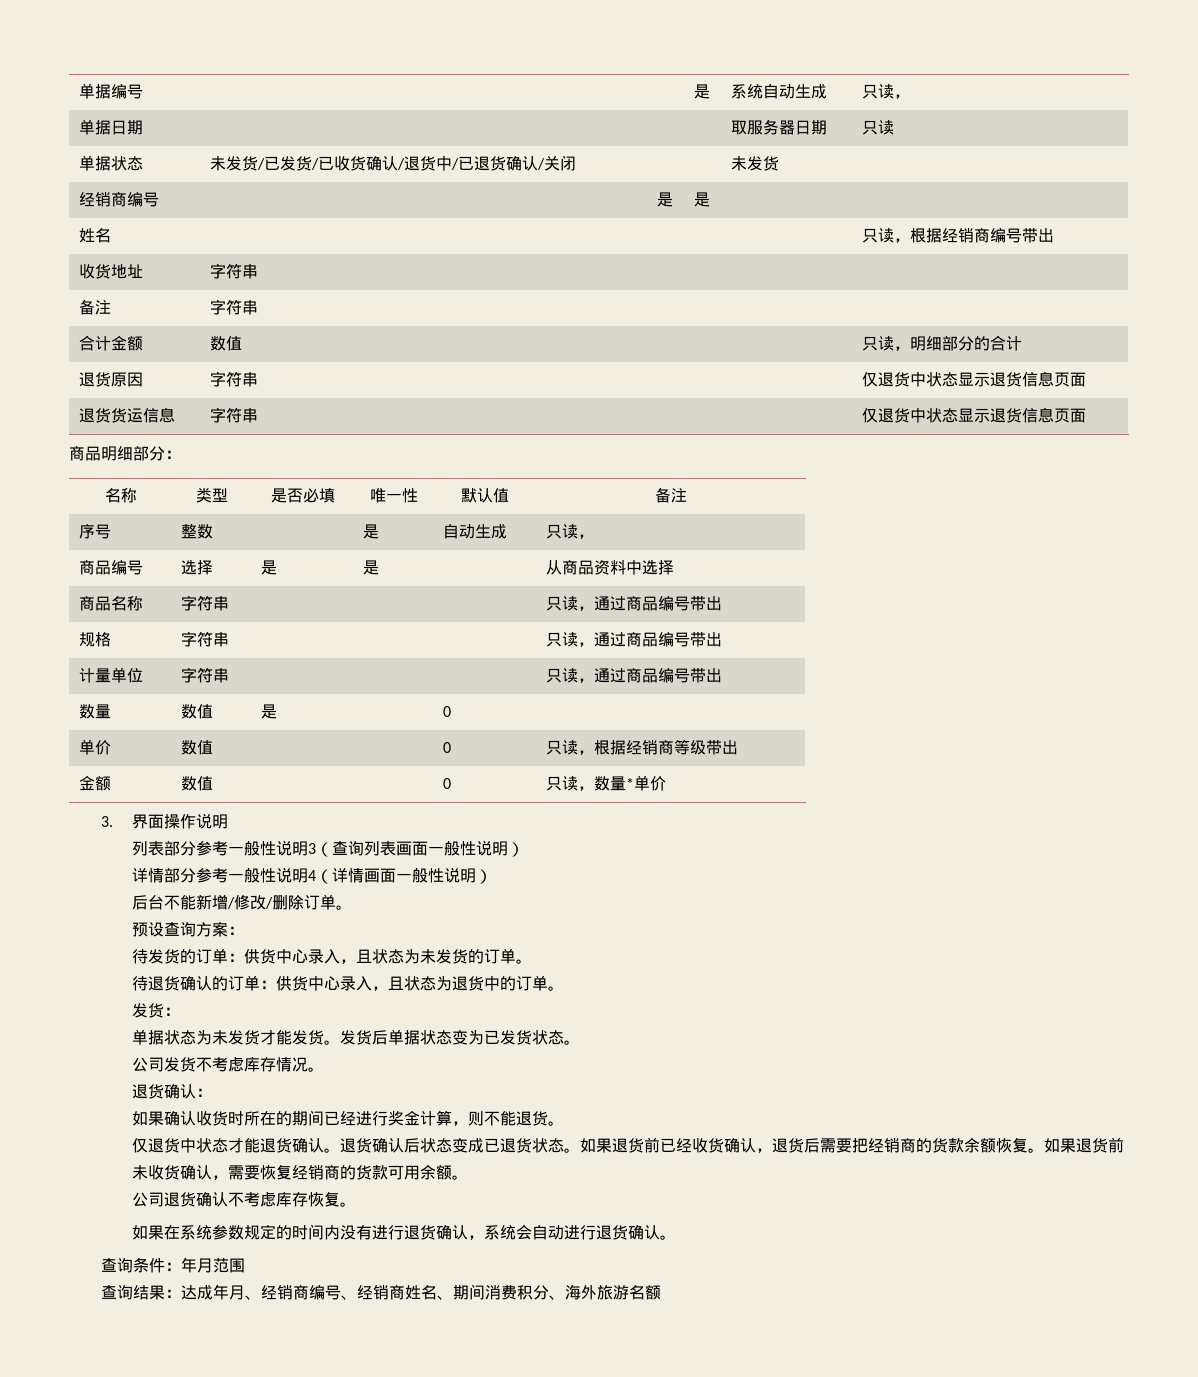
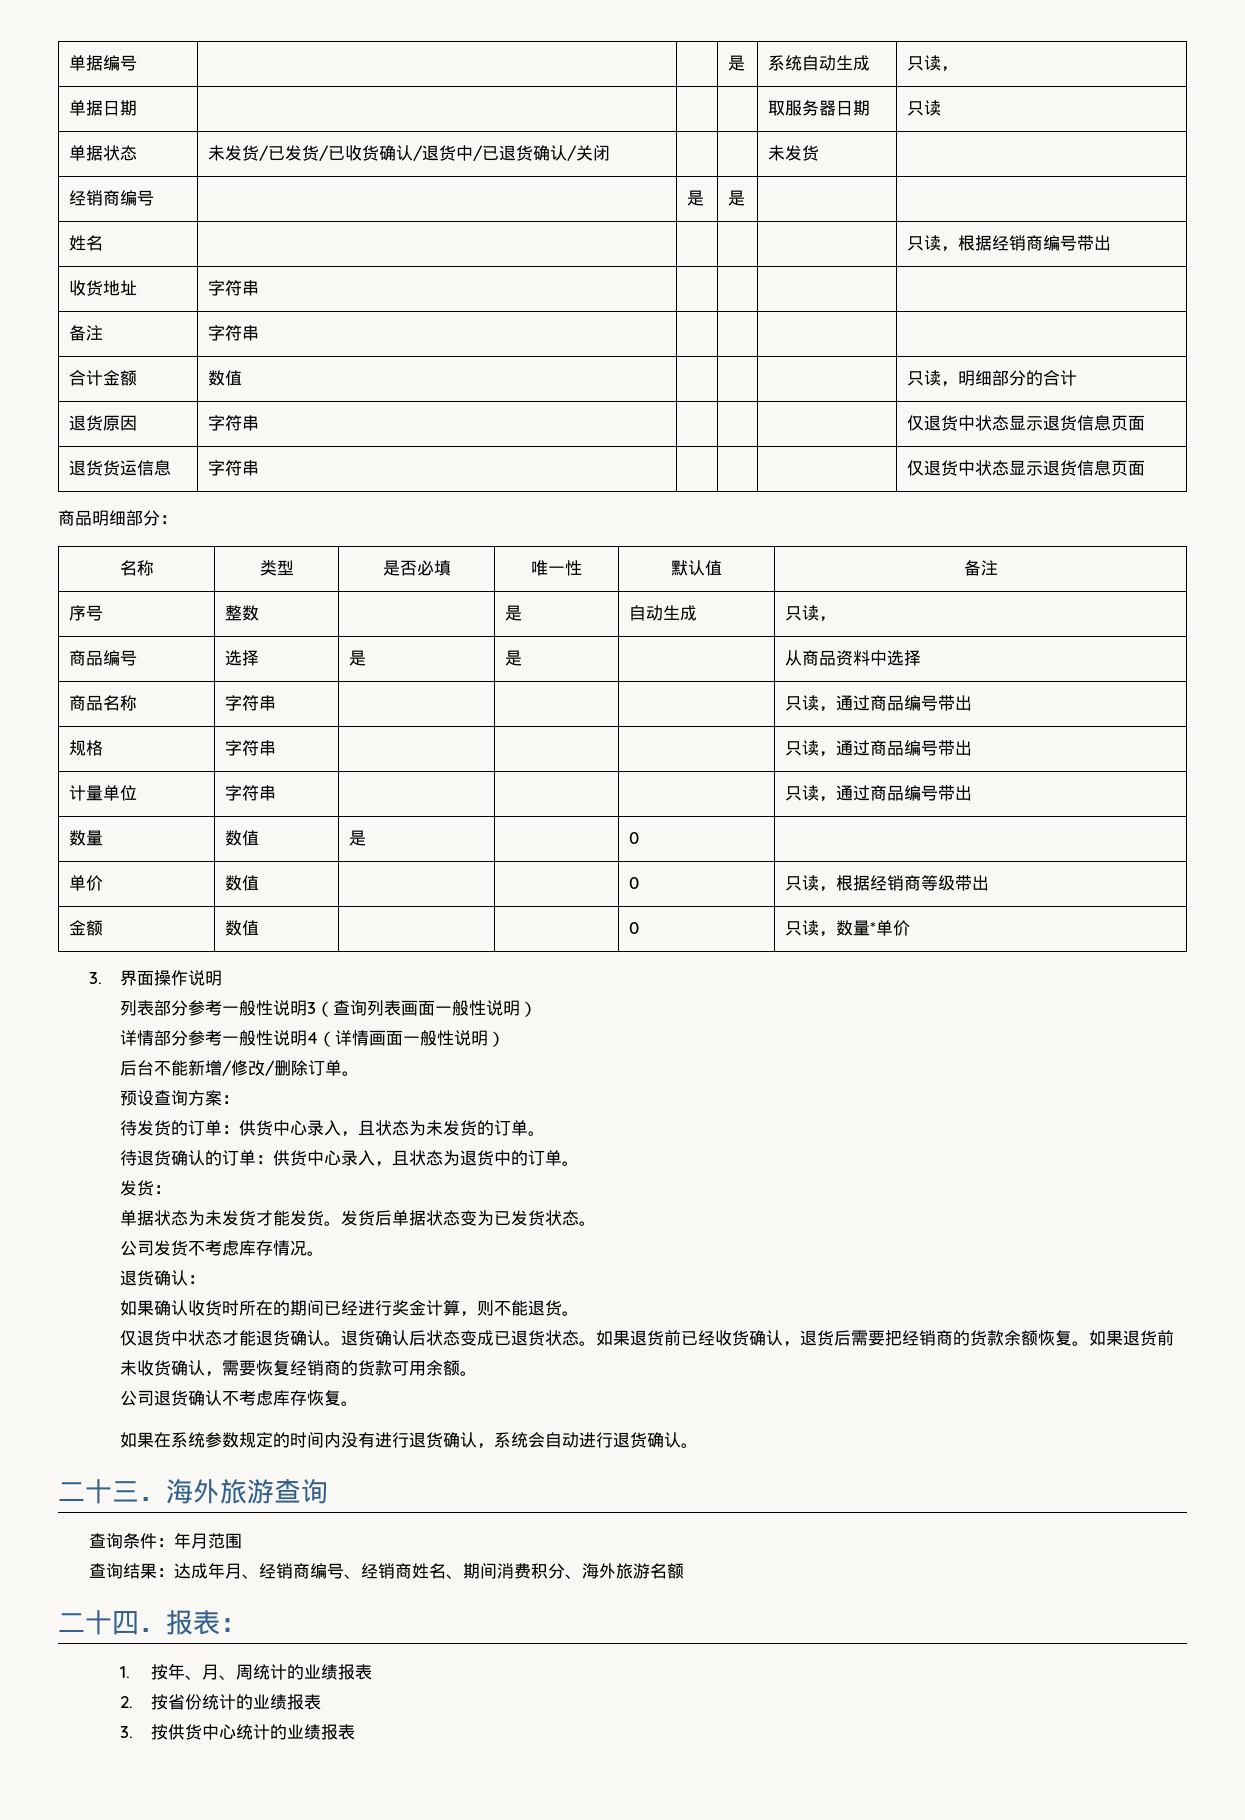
(677, 1237) none -> [58,1478,328,1504] // 二十三．海外旅游查询
(661, 1292) none -> [58,1610,247,1635] [119,1663,372,1680] [119,1694,321,1710] [119,1724,355,1740] // 二十四．报表： // 1.按年、月、周统计的业绩报表 // 2.按省份统计的业绩报表 // 3.按供货中心统计的业绩报表

